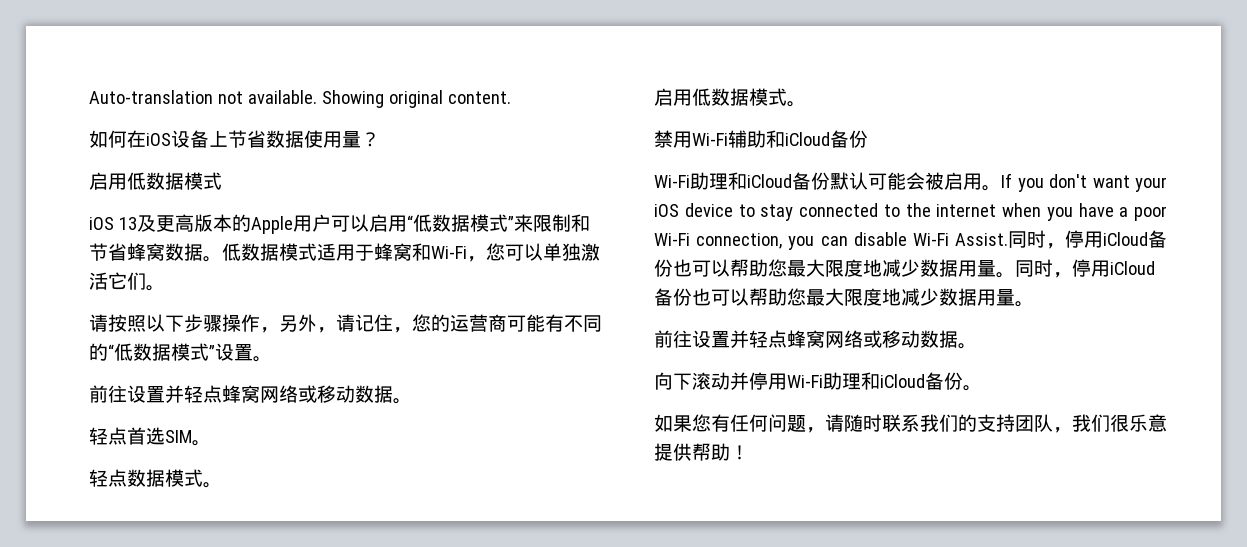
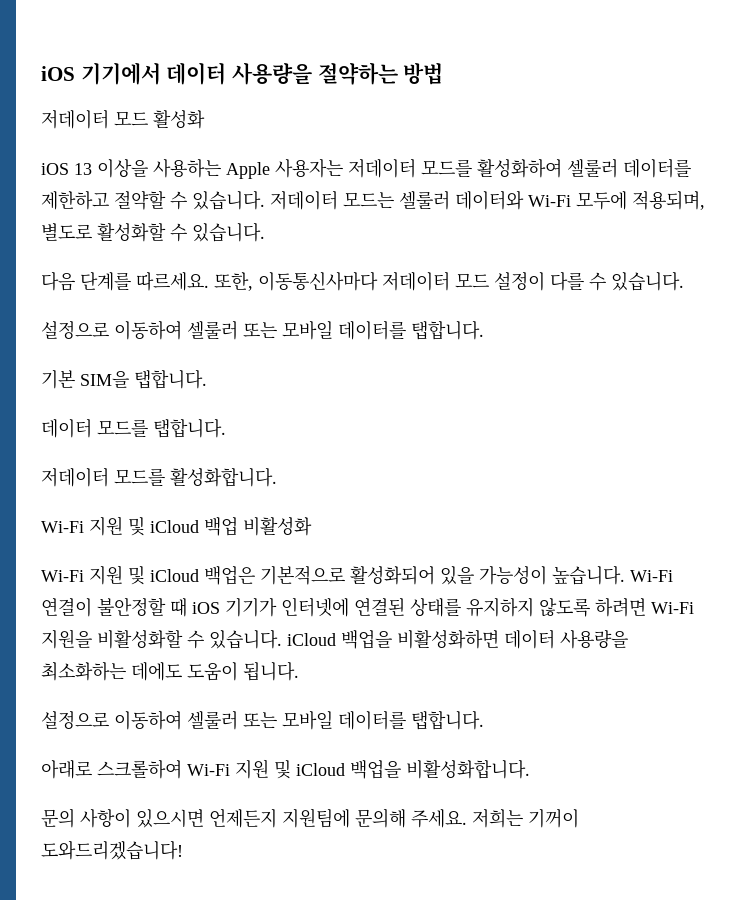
[89,90,511,108] [89,130,380,148] [89,172,222,190] [89,214,590,234] [89,243,600,262] [89,272,165,291] [89,314,602,333] [89,343,272,362] [89,385,412,404] [89,427,211,446] [89,469,222,488] [654,88,806,107] [654,130,868,148] [654,172,1167,192] [654,203,1167,221] [654,230,1167,250] [654,259,1155,278] [654,288,1034,307] [654,330,977,349] [654,372,982,391] [654,414,1167,433] [654,443,749,461] Auto-translation not available. Showing original content. // 如何在iOS设备上节省数据使用量？ // 启用低数据模式 // iOS 13及更高版本的Apple用户可以启用“低数据模式”来限制和节省蜂窝数据。低数据模式适用于蜂窝和Wi-Fi，您可以单独激活它们。 // 请按照以下步骤操作，另外，请记住，您的运营商可能有不同的“低数据模式”设置。 // 前往设置并轻点蜂窝网络或移动数据。 // 轻点首选SIM。 // 轻点数据模式。 // 启用低数据模式。 // 禁用Wi-Fi辅助和iCloud备份 // Wi-Fi助理和iCloud备份默认可能会被启用。If you don't want your iOS device to stay connected to the internet when you have a poor Wi-Fi connection, you can disable Wi-Fi Assist.同时，停用iCloud备份也可以帮助您最大限度地减少数据用量。同时，停用iCloud备份也可以帮助您最大限度地减少数据用量。 // 前往设置并轻点蜂窝网络或移动数据。 // 向下滚动并停用Wi-Fi助理和iCloud备份。 // 如果您有任何问题，请随时联系我们的支持团队，我们很乐意提供帮助！ -> [41,62,444,85] [41,109,205,129] [41,158,691,179] [41,190,705,210] [41,222,265,242] [41,271,684,291] [41,320,484,340] [41,369,207,389] [41,418,226,438] [41,467,277,487] [41,516,312,536] [41,565,673,585] [41,597,694,617] [41,629,628,649] [41,661,299,681] [41,710,484,730] [41,759,530,779] [41,808,579,828] [41,840,183,860] iOS 기기에서 데이터 사용량을 절약하는 방법 // 저데이터 모드 활성화 // iOS 13 이상을 사용하는 Apple 사용자는 저데이터 모드를 활성화하여 셀룰러 데이터를 제한하고 절약할 수 있습니다. 저데이터 모드는 셀룰러 데이터와 Wi-Fi 모두에 적용되며, 별도로 활성화할 수 있습니다. // 다음 단계를 따르세요. 또한, 이동통신사마다 저데이터 모드 설정이 다를 수 있습니다. // 설정으로 이동하여 셀룰러 또는 모바일 데이터를 탭합니다. // 기본 SIM을 탭합니다. // 데이터 모드를 탭합니다. // 저데이터 모드를 활성화합니다. // Wi-Fi 지원 및 iCloud 백업 비활성화 // Wi-Fi 지원 및 iCloud 백업은 기본적으로 활성화되어 있을 가능성이 높습니다. Wi-Fi 연결이 불안정할 때 iOS 기기가 인터넷에 연결된 상태를 유지하지 않도록 하려면 Wi-Fi 지원을 비활성화할 수 있습니다. iCloud 백업을 비활성화하면 데이터 사용량을 최소화하는 데에도 도움이 됩니다. // 설정으로 이동하여 셀룰러 또는 모바일 데이터를 탭합니다. // 아래로 스크롤하여 Wi-Fi 지원 및 iCloud 백업을 비활성화합니다. // 문의 사항이 있으시면 언제든지 지원팀에 문의해 주세요. 저희는 기꺼이 도와드리겠습니다!

